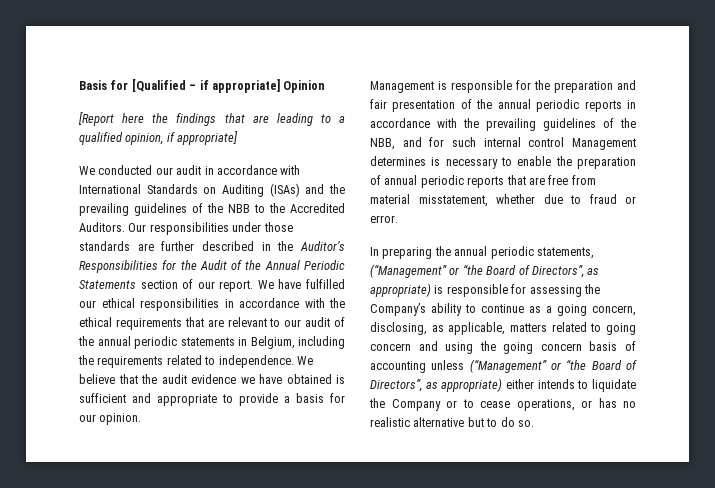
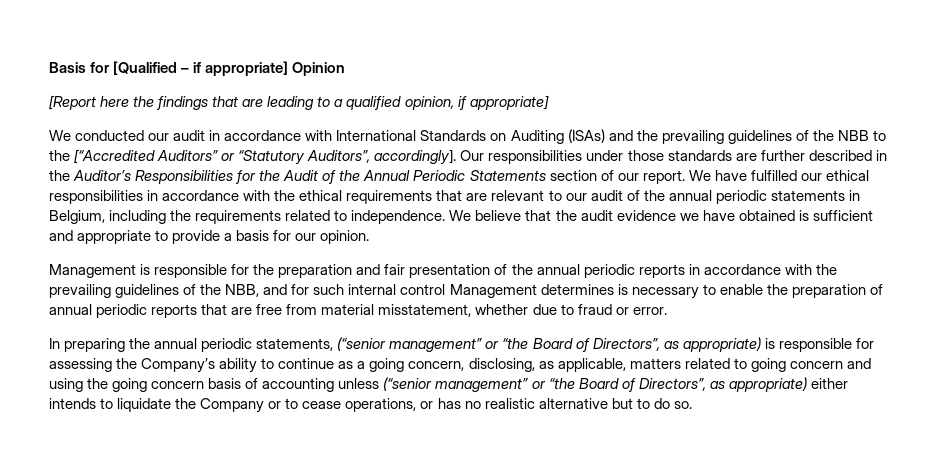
[290,203,345,213] [79,222,125,232] Accredited Auditors. -> [74,149,457,165] [“Accredited Auditors” or “Statutory Auditors”, accordingly].
[370,264,447,278] (“Management” -> [337,337,483,352] (“senior management”
[469,359,547,373] (“Management” -> [383,377,529,392] (“senior management”

